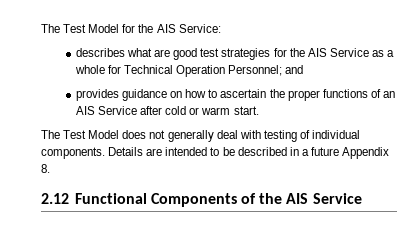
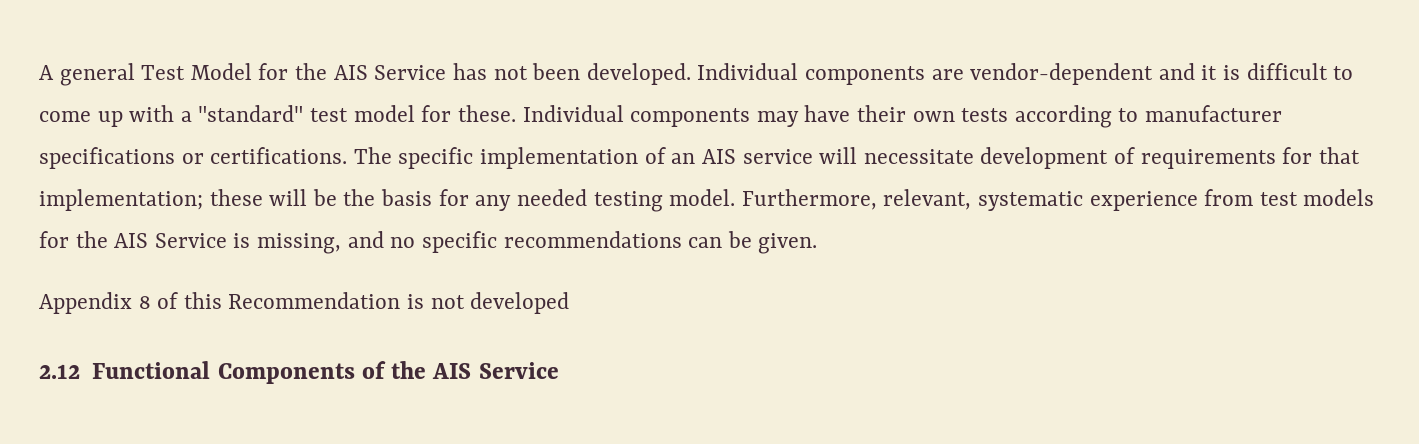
[41,24,60,33] The -> [39,63,135,86] A general
[178,24,221,33] [75,48,395,60] [74,65,304,77] [75,89,395,101] [75,106,259,115] [41,130,361,142] [41,147,390,159] [41,164,50,173] Service: // describes what are good test strategies for the AIS Service as a whole for Technical Operation Personnel; and // provides guidance on how to ascertain the proper functions of an AIS Service after cold or warm start. // The Test Model does not generally deal with testing of individual components. Details are intended to be described in a future Appendix 8. -> [374,63,1354,85] [39,105,1283,128] [39,147,1360,169] [39,189,1375,212] [39,231,818,254] [39,292,570,314] Service has not been developed. Individual components are vendor-dependent and it is difficult to come up with a "standard" test model for these. Individual components may have their own tests according to manufacturer specifications or certifications. The specific implementation of an AIS service will necessitate development of requirements for that implementation; these will be the basis for any needed testing model. Furthermore, relevant, systematic experience from test models for the AIS Service is missing, and no specific recommendations can be given. // Appendix 8 of this Recommendation is not developed

